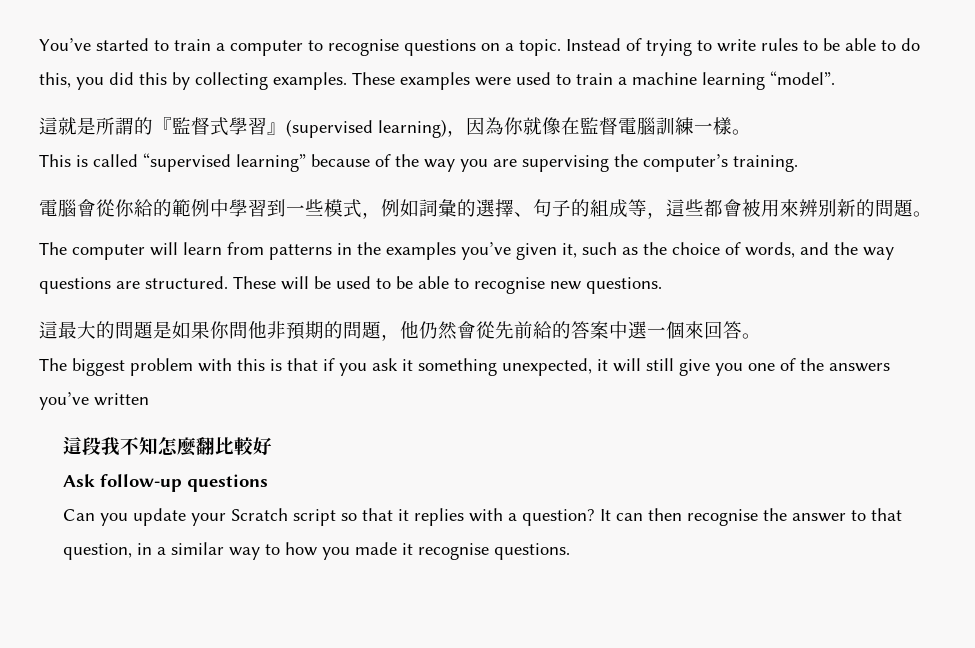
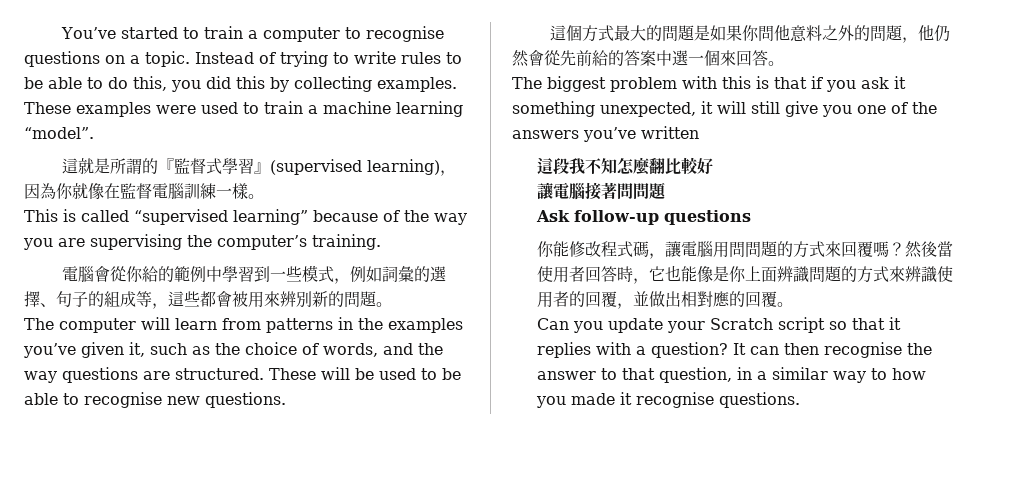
(58, 330) none -> [566,25,615,42] 個方式
[267,321,324,340] 非預期 -> [790,25,855,42] 意料之外
(273, 446) none -> [537,182,668,200] // 讓電腦接著問問題
(269, 483) none -> [537,241,954,259] [537,265,954,284] [537,291,794,309] // 你能修改程式碼，讓電腦用問問題的方式來回覆嗎？然後當使用者回答時，它也能像是你上面辨識問題的方式來辨識使用者的回覆，並做出相對應的回覆。

